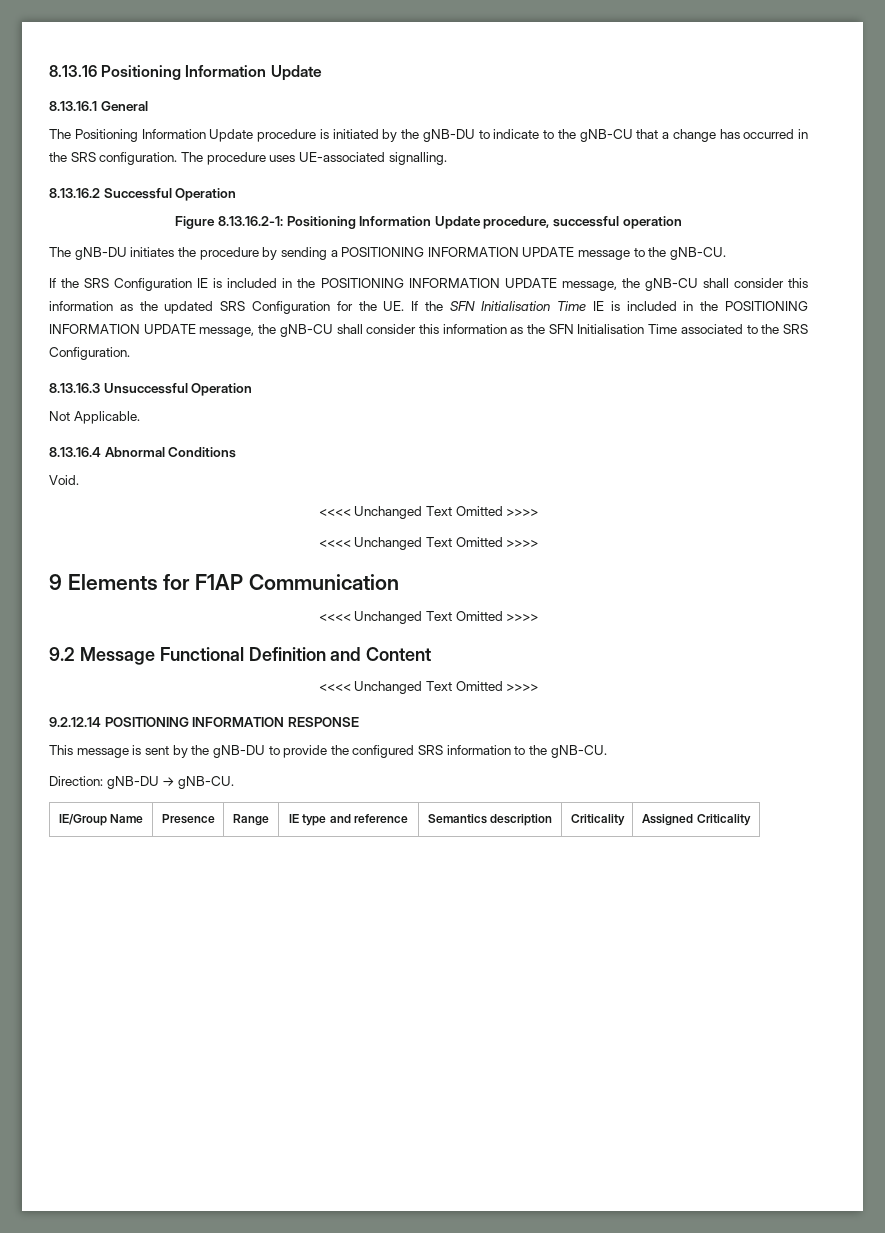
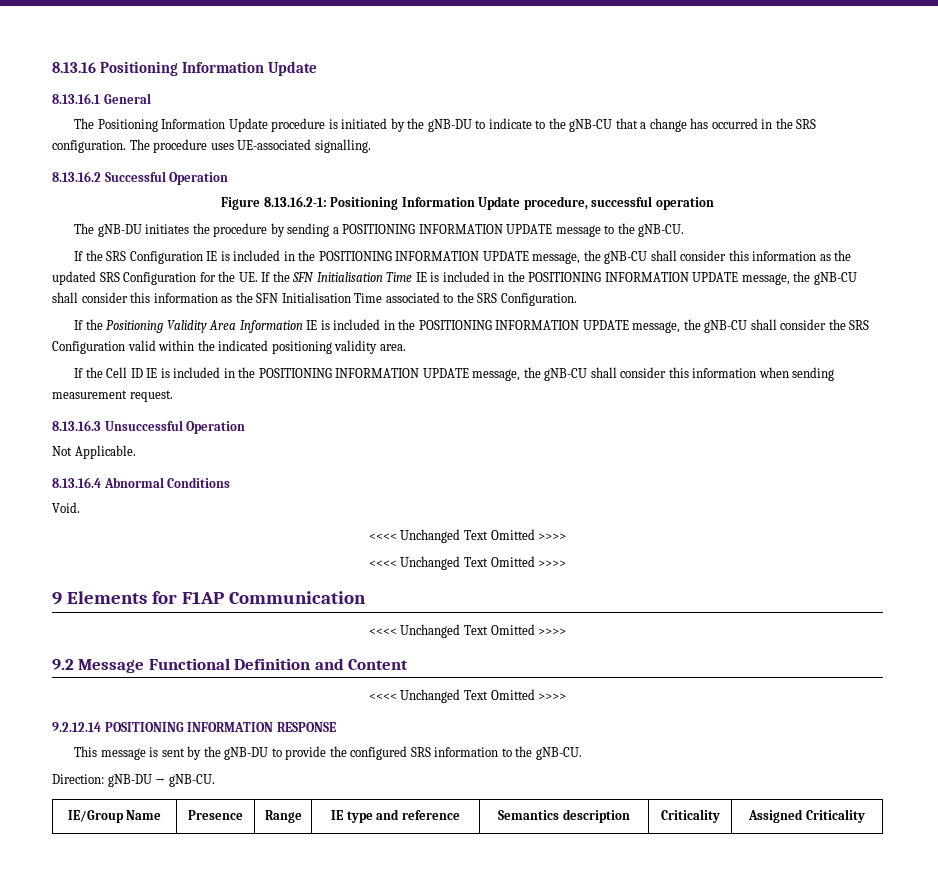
(130, 353) none -> [74,319,870,333] [52,340,406,354] [74,367,835,381] [52,390,173,402] // If the Positioning Validity Area Information IE is included in the POSITIONING INFORMATION UPDATE message, the gNB-CU shall consider the SRS Configuration valid within the indicated positioning validity area. // If the Cell ID IE is included in the POSITIONING INFORMATION UPDATE message, the gNB-CU shall consider this information when sending measurement request.

